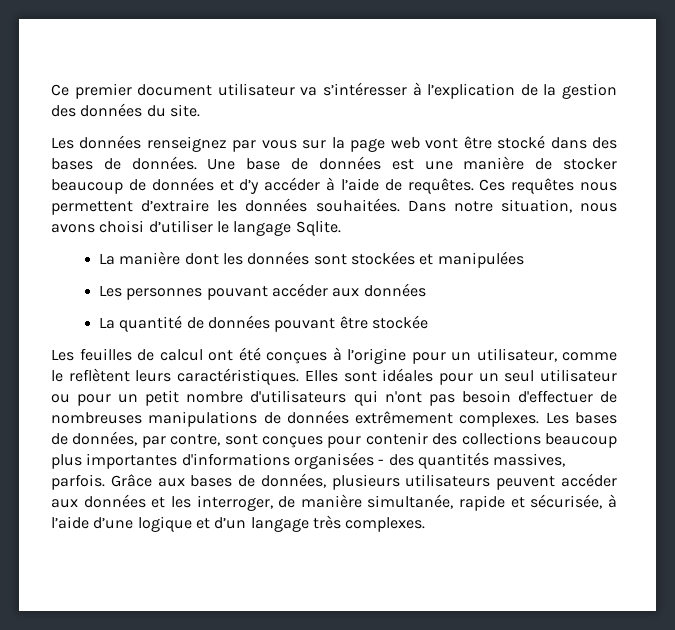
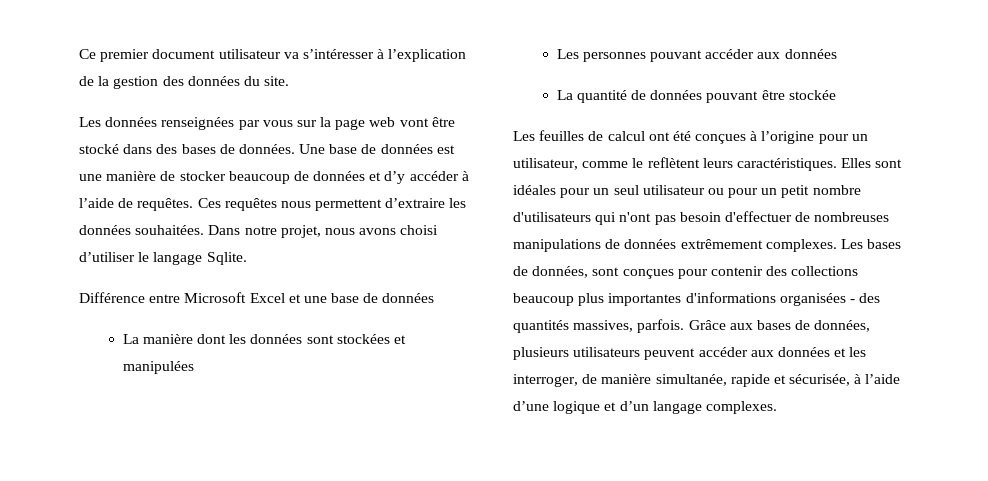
[146,136,227,152] renseignez -> [161,117,235,130] renseignées
[500,199,572,213] situation, -> [280,225,321,238] projet,
(341, 228) none -> [79,292,435,303] // Différence entre Microsoft Excel et une base de données
[141,434,221,448] par contre, -> (589, 272) none
[312,515,341,529] très -> (702, 407) none

